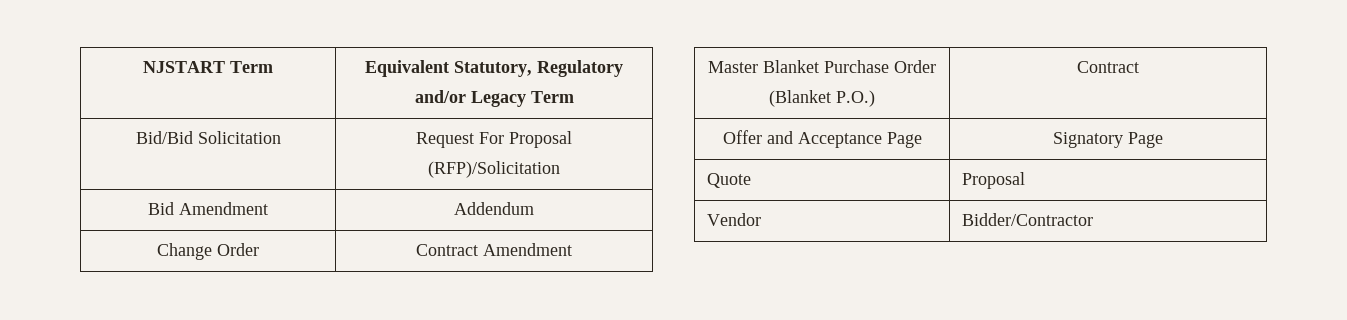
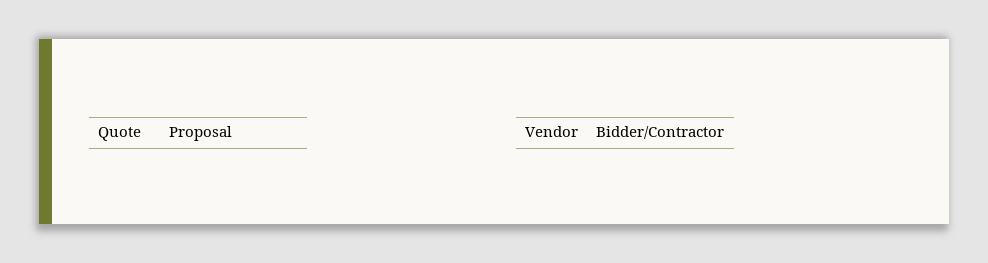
[143,61,273,73] [365,60,623,77] [414,90,574,107] [135,131,281,144] [416,131,572,148] [428,161,560,178] [148,202,268,215] [454,202,534,215] [157,243,259,260] [416,243,572,256] [708,60,936,73] [769,90,875,107] [1077,61,1139,73] [722,130,922,148] [1053,132,1163,148] NJSTART Term | Equivalent Statutory, Regulatory and/or Legacy Term // Bid/Bid Solicitation | Request For Proposal (RFP)/Solicitation // Bid Amendment | Addendum // Change Order | Contract Amendment // Master Blanket Purchase Order (Blanket P.O.) | Contract // Offer and Acceptance Page | Signatory Page // -> (97, 134) none

